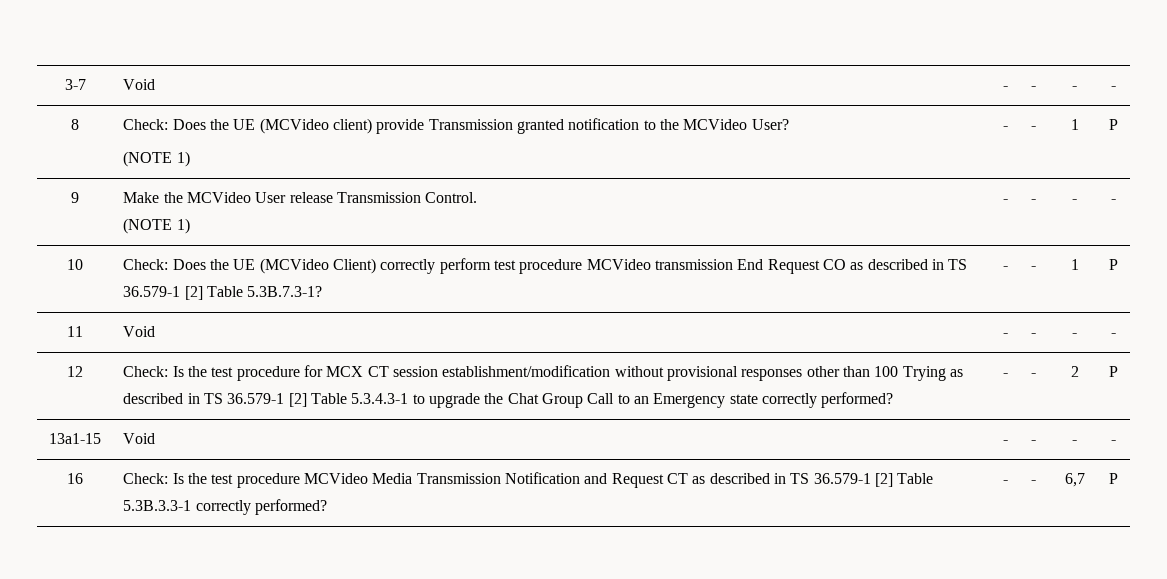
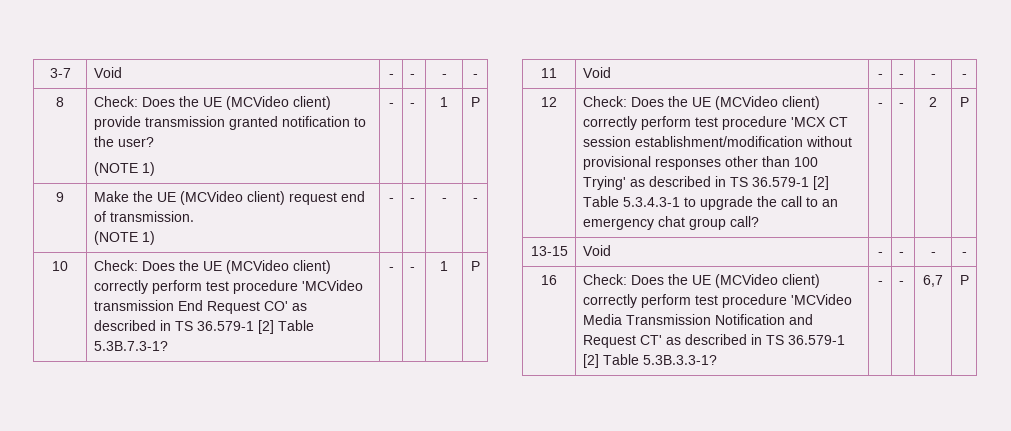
[428,119,513,130] Transmission -> [144,116,225,127] transmission
[683,119,789,130] MCVideo User? -> [117,137,154,147] user?
[187,192,478,203] MCVideo User release Transmission Control. -> [156,191,365,205] [93,211,194,222] UE (MCVideo client) request end of transmission.
[333,258,651,274] Client) correctly perform test procedure MCVideo -> [292,260,331,274] [93,280,363,294] client) correctly perform test procedure 'MCVideo
[822,259,846,270] CO -> [263,301,288,311] CO'
[172,365,364,381] Is the test procedure for MCX -> [630,96,820,110] [582,116,826,130] Does the UE (MCVideo client) correctly perform test procedure 'MCX
[902,366,946,381] Trying -> [582,176,626,190] Trying'
[507,392,894,408] Chat Group Call to an Emergency state correctly performed? -> [780,196,838,207] [582,216,759,230] call to an emergency chat group call?
[49,433,101,444] 13a1-15 -> [530,246,568,256] 13-15
[172,473,369,488] Is the test procedure MCVideo -> [630,274,820,288] [582,294,852,308] Does the UE (MCVideo client) correctly perform test procedure 'MCVideo
[666,473,934,487] [123,499,328,515] CT as described in TS 36.579-1 [2] Table 5.3B.3.3-1 correctly performed? -> [639,334,845,345] [582,354,717,368] CT' as described in TS 36.579-1 [2] Table 5.3B.3.3-1?

